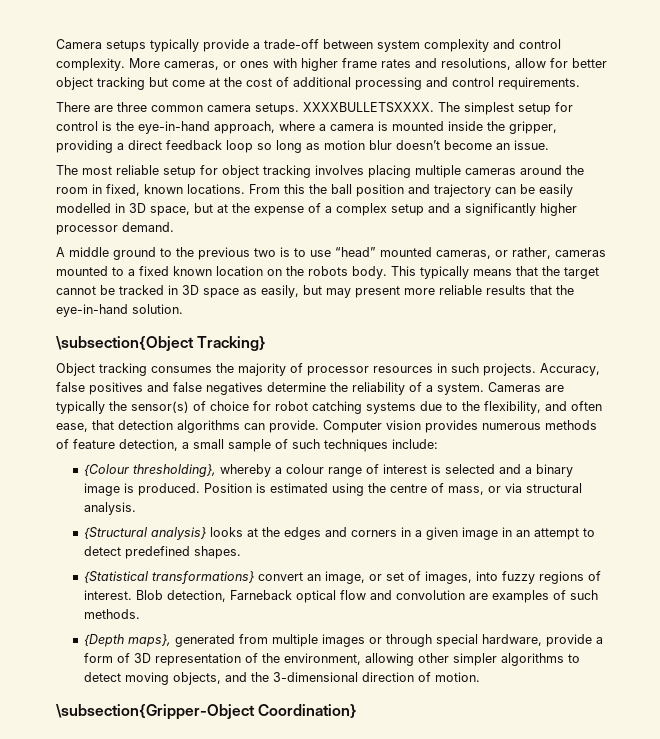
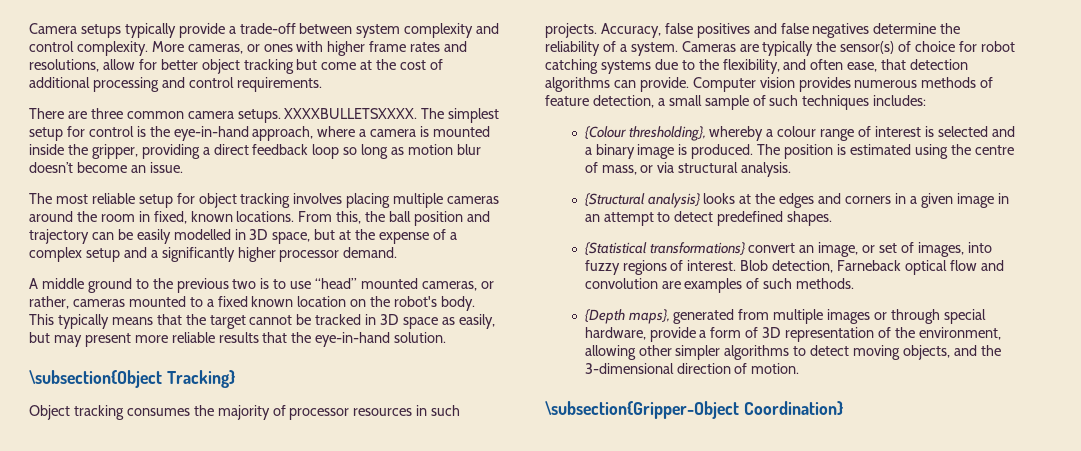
[284,184,305,194] this -> [336,211,362,224] this,
[308,266,348,276] robots -> [394,296,438,307] robot's
[392,439,438,449] include: -> [873,95,927,106] includes:
[204,483,253,493] Position -> [757,144,834,159] The position

